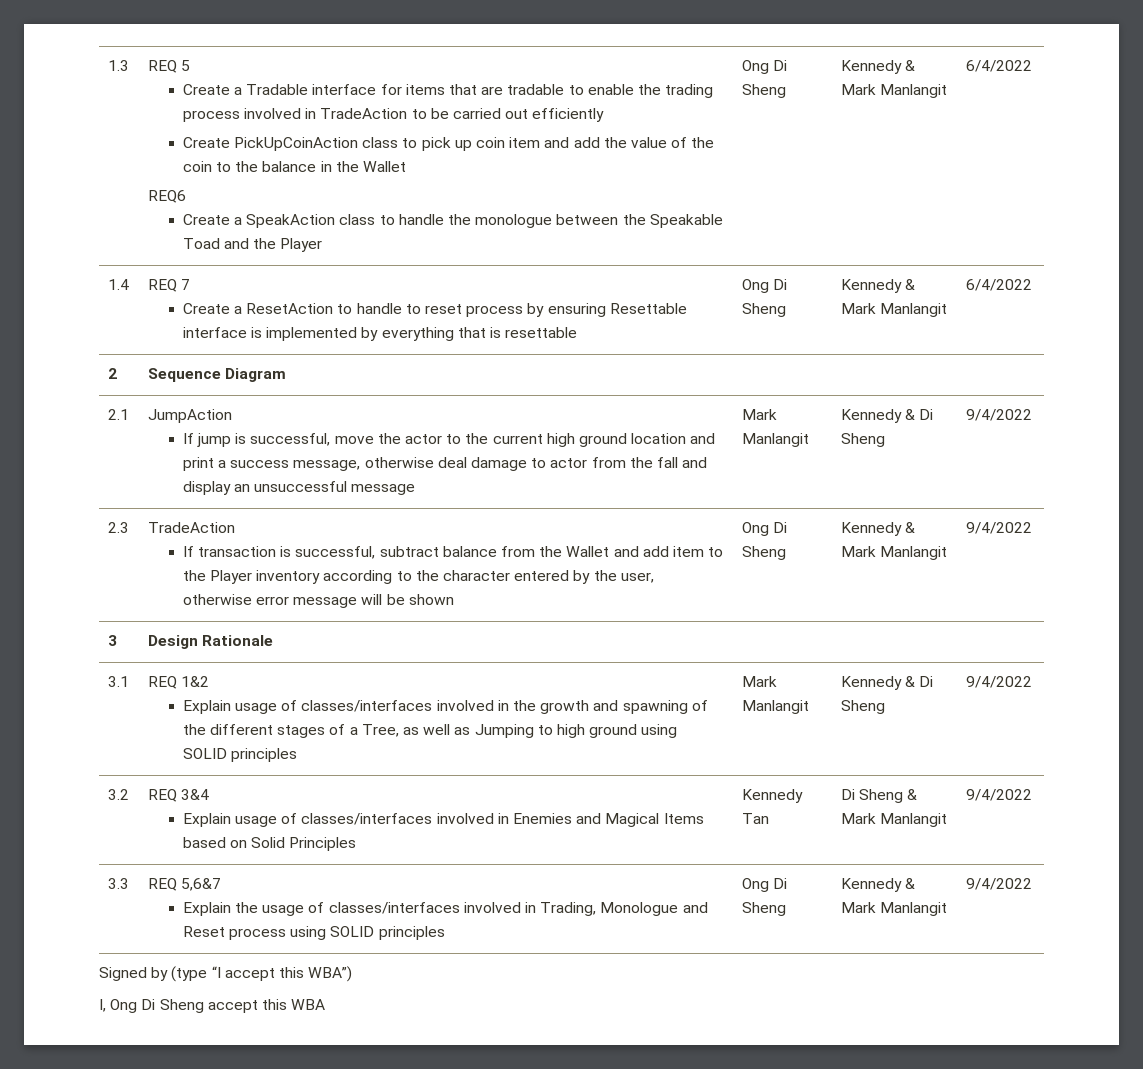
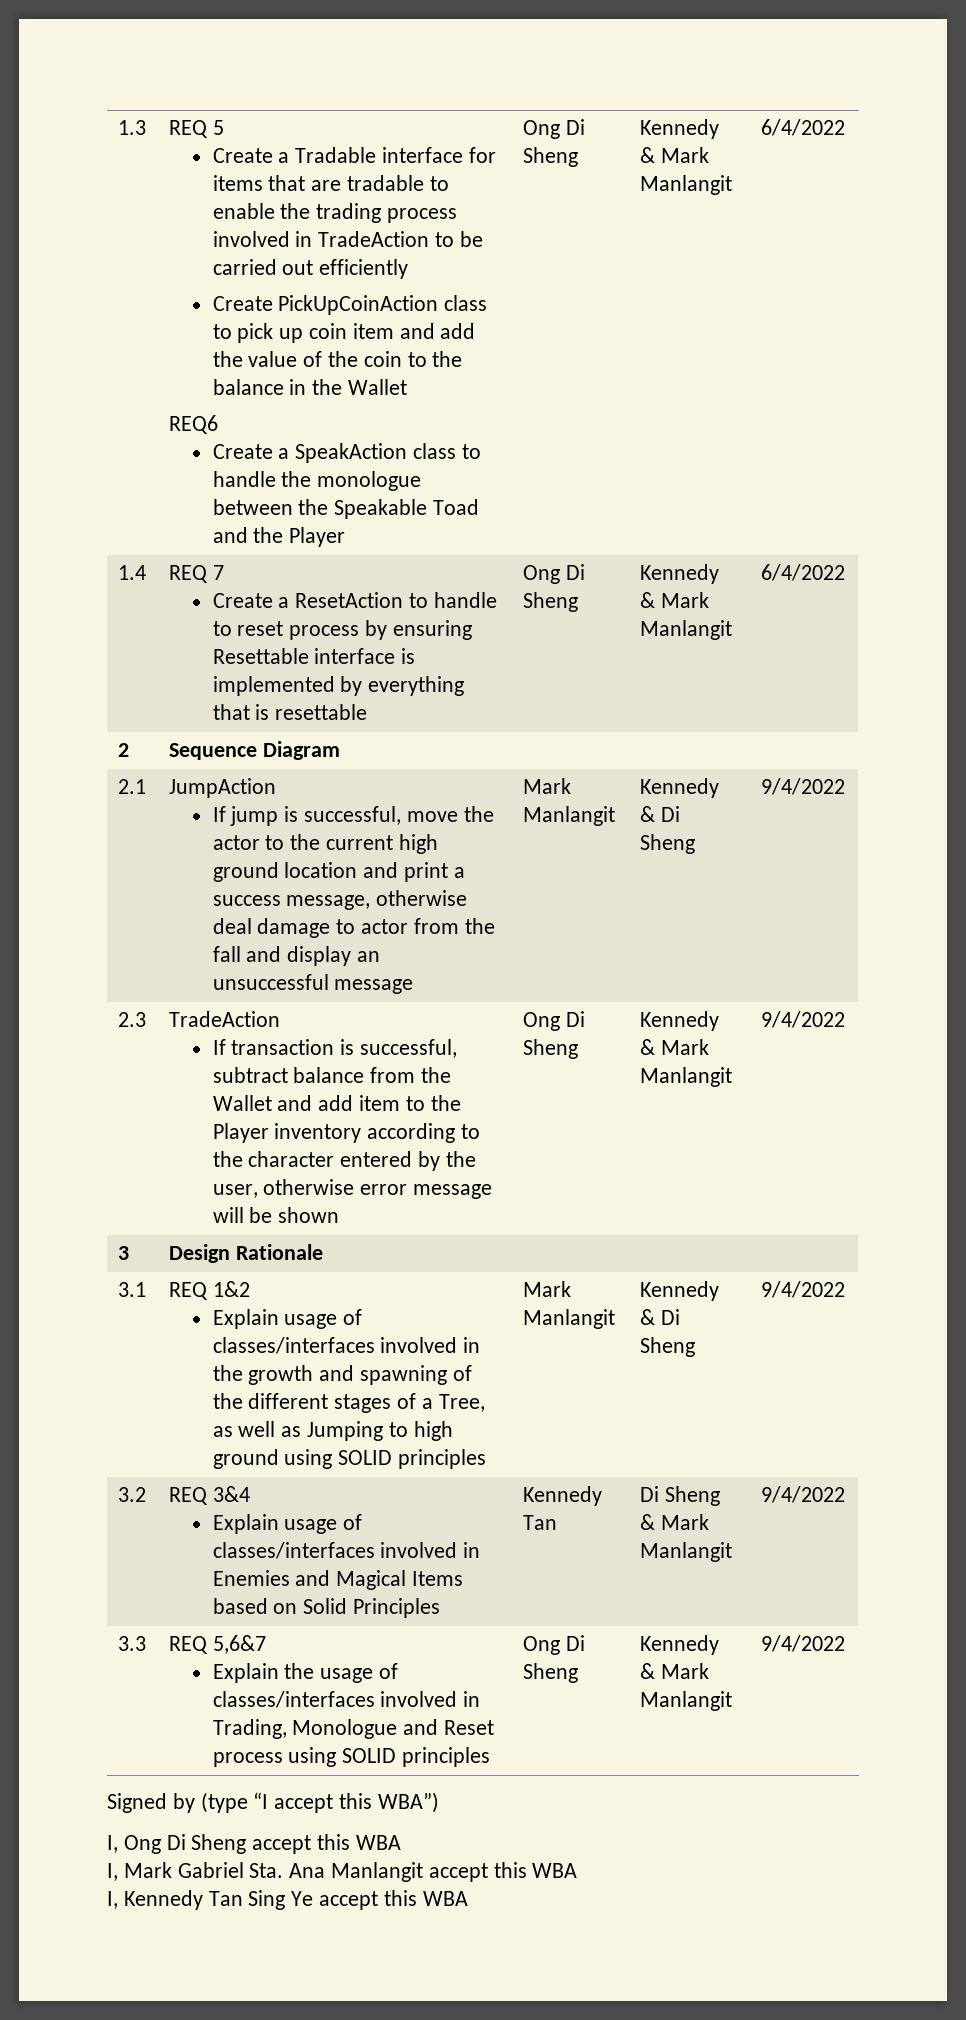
(326, 1004) none -> [107,1862,578,1882] [107,1890,468,1910] // I, Mark Gabriel Sta. Ana Manlangit accept this WBA // I, Kennedy Tan Sing Ye accept this WBA

